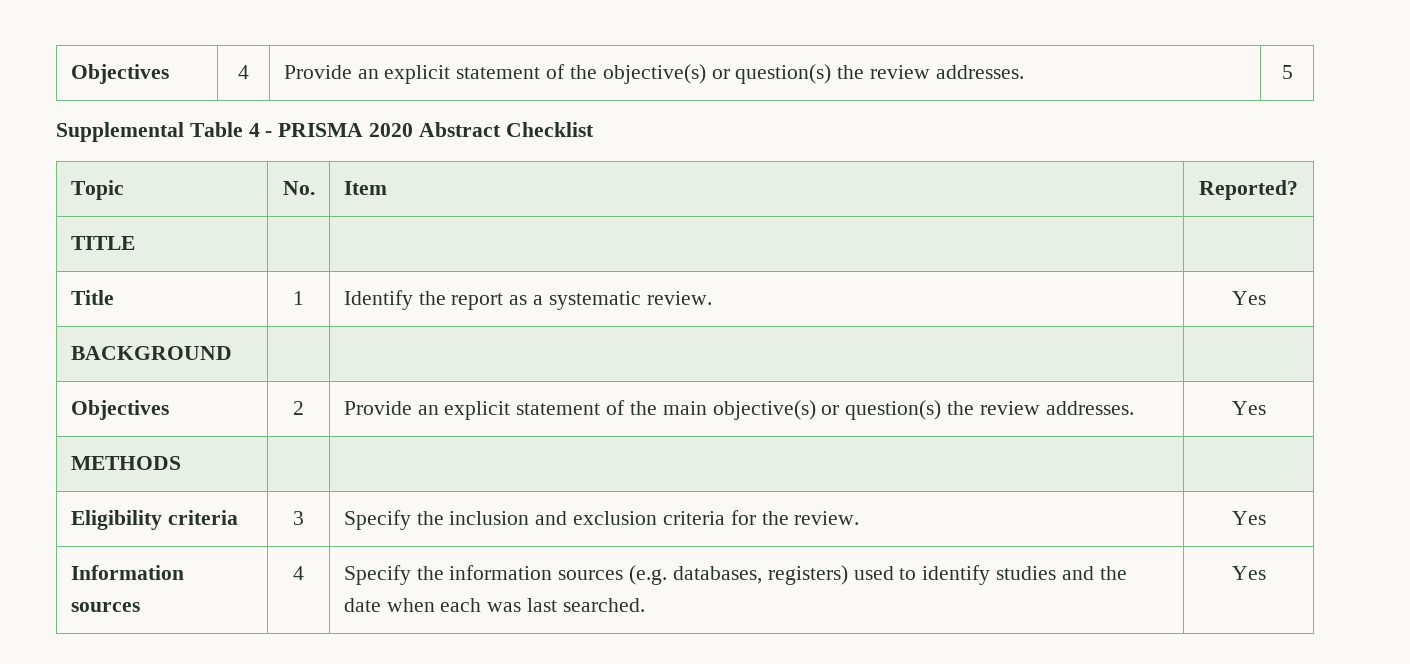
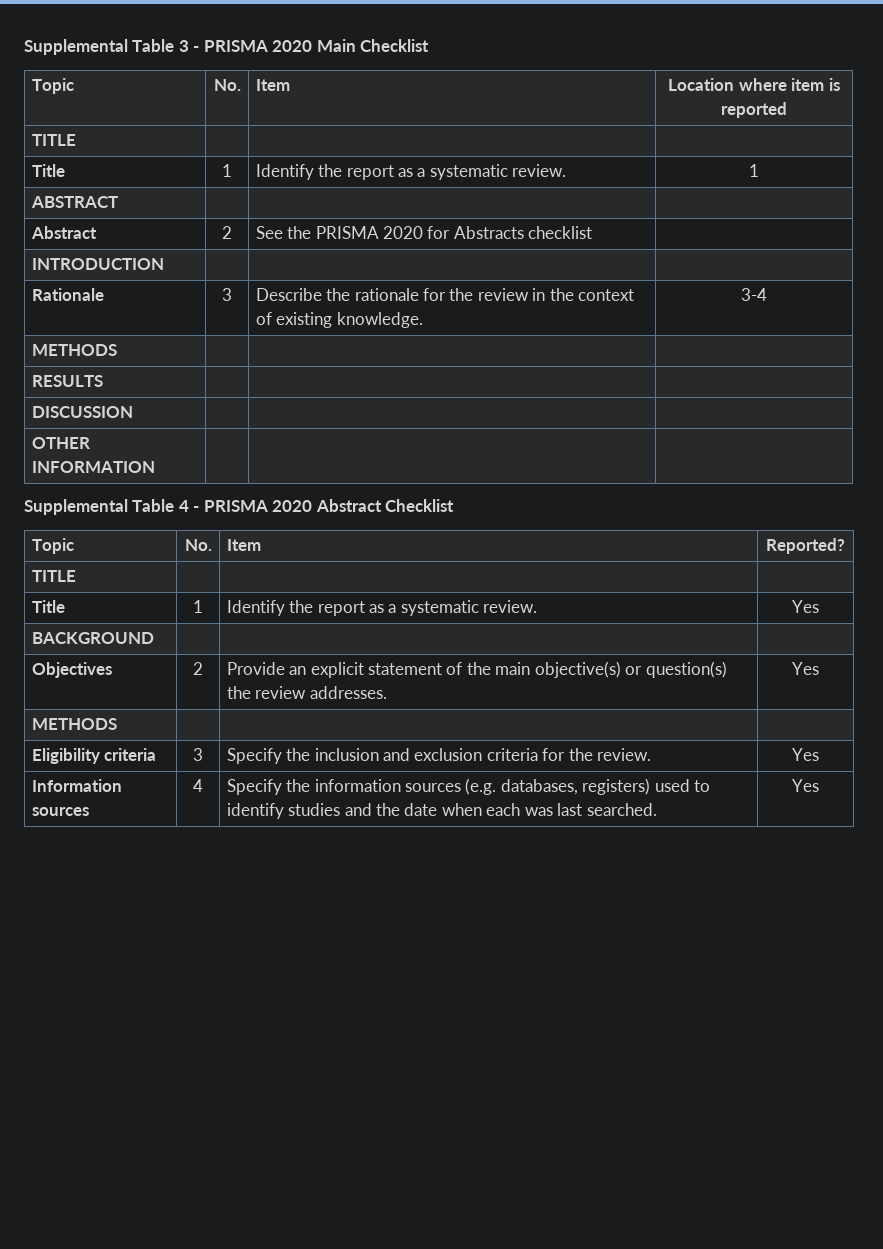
[70,64,169,84] [238,65,249,79] [283,64,1024,84] [1281,65,1293,79] Objectives | 4 | Provide an explicit statement of the objective(s) or question(s) the review addresses. | 5 -> [24,39,430,55] [31,78,74,94] [213,79,241,91] [255,79,290,91] [668,78,840,91] [721,102,787,118] [31,134,76,146] [31,164,65,177] [222,164,232,177] [255,164,567,180] [749,164,759,177] [30,196,118,208] [30,226,97,239] [222,226,232,239] [255,226,593,239] [31,258,164,270] [31,288,104,301] [222,288,232,301] [255,288,635,301] [255,312,423,328] [741,288,767,301] [31,344,117,356] [31,375,103,387] [31,406,133,418] [31,437,90,449] [31,461,155,473] Supplemental Table 3 - PRISMA 2020 Main Checklist // Topic | No. | Item | Location where item is reported // TITLE | | | // Title | 1 | Identify the report as a systematic review. | 1 // ABSTRACT | | | // Abstract | 2 | See the PRISMA 2020 for Abstracts checklist | // INTRODUCTION | | | // Rationale | 3 | Describe the rationale for the review in the context of existing knowledge. | 3-4 // METHODS | | | // RESULTS | | | // DISCUSSION | | | // OTHER INFORMATION | | |

